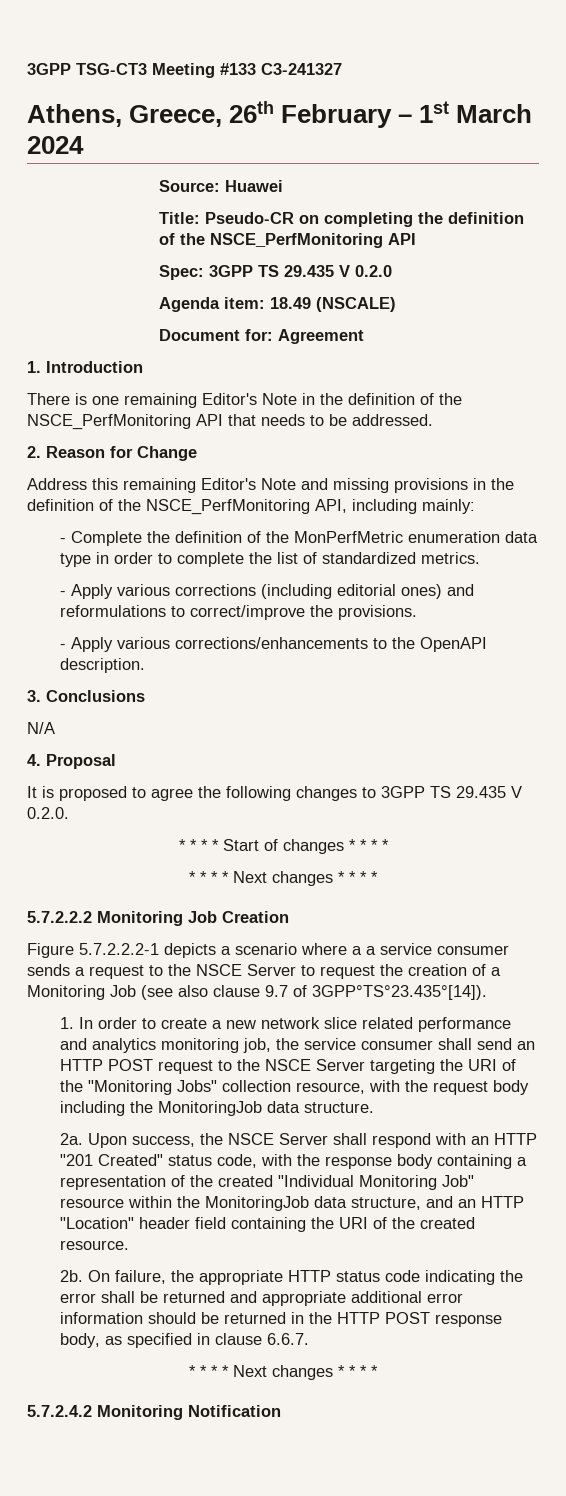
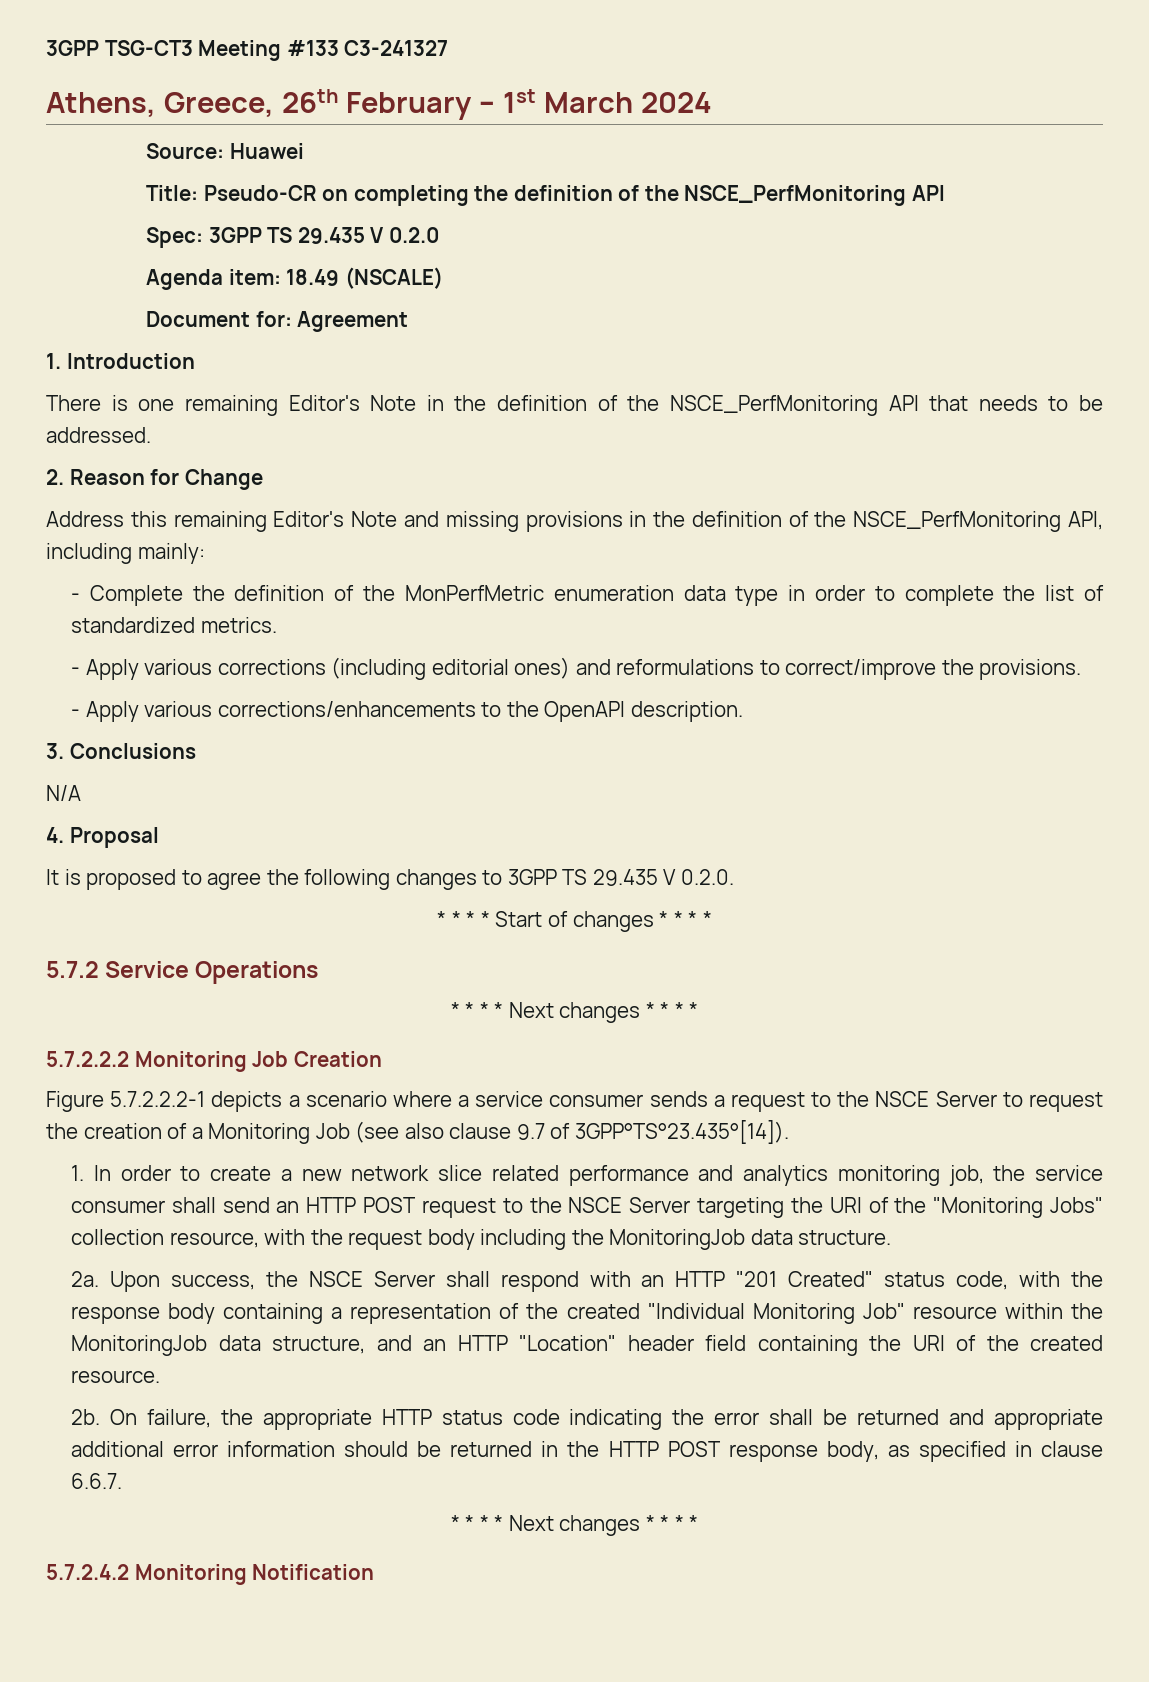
(389, 845) none -> [46,961,319,984] // 5.7.2 Service Operations
[366,946,376,955] a -> (470, 1101) none

